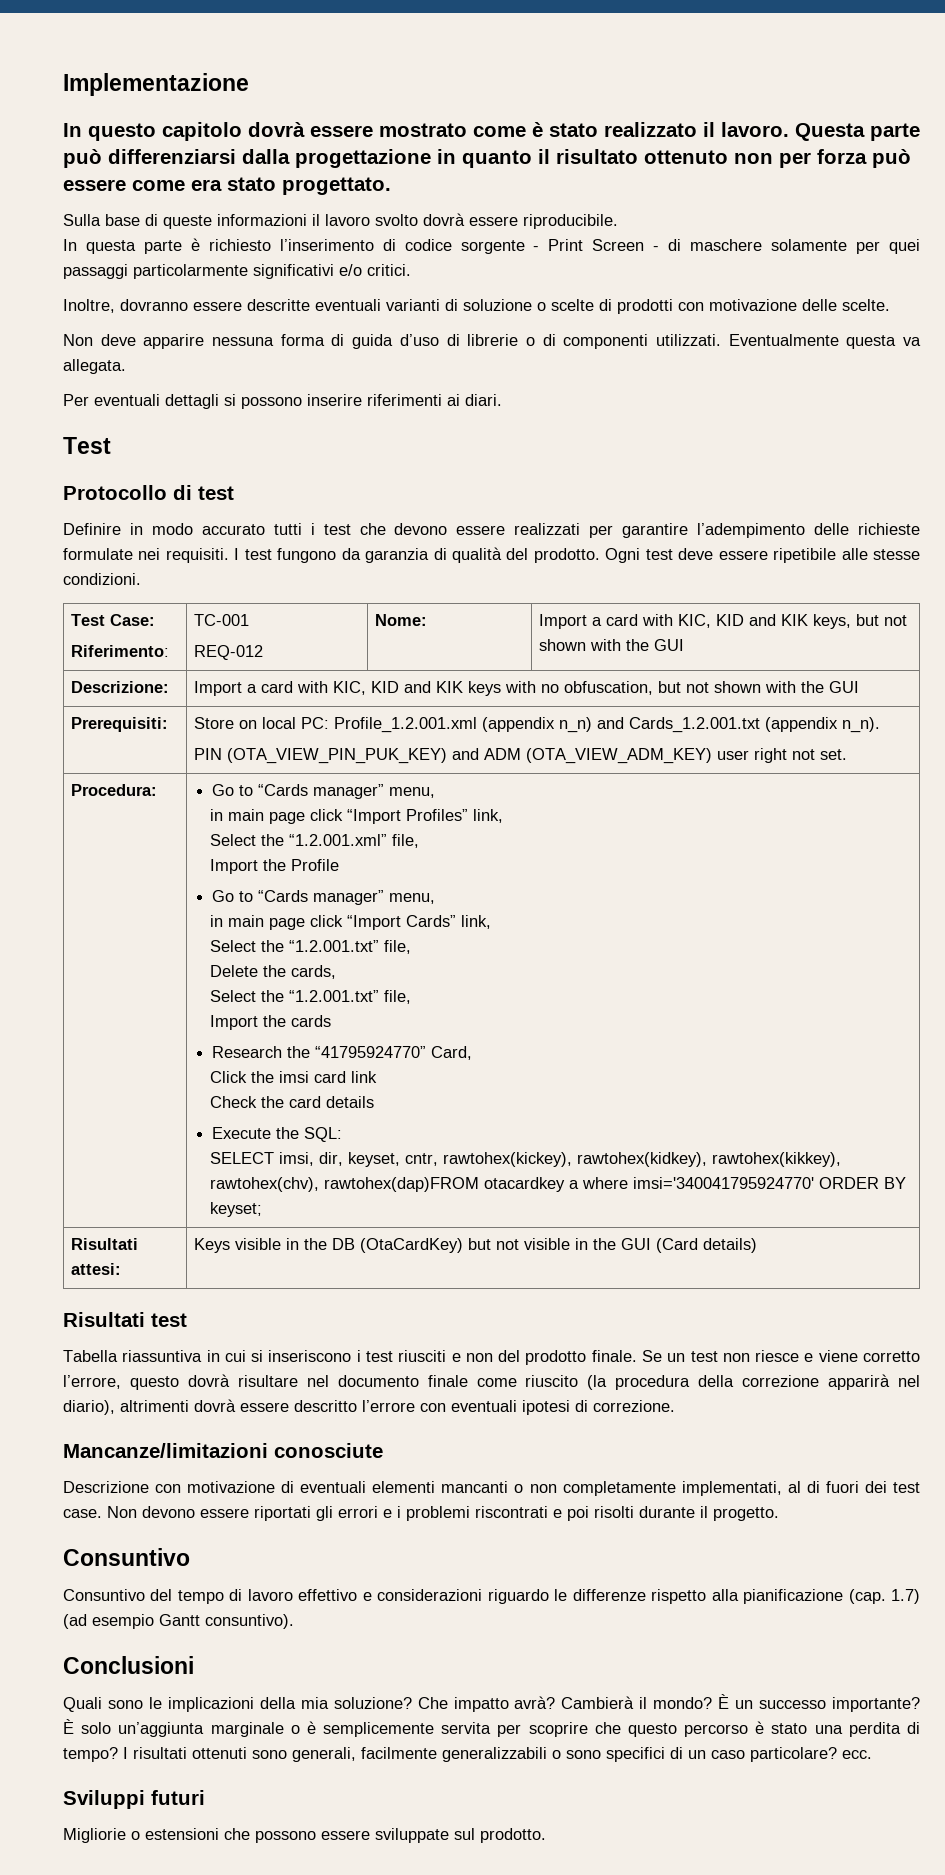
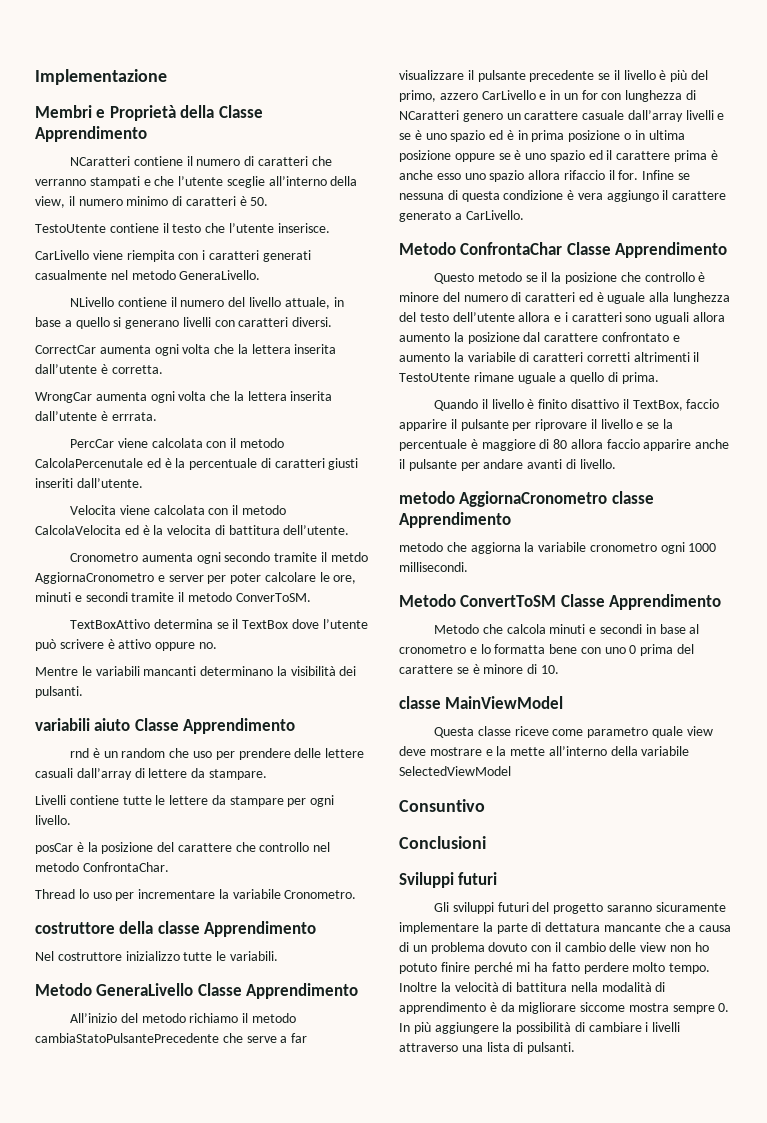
[63,122,920,141] [63,149,911,168] [63,177,391,195] [63,213,618,229] [63,238,921,254] [63,264,411,279] [63,299,890,314] [63,334,921,349] [63,359,126,374] [63,394,502,409] [63,437,111,454] [63,485,234,500] [63,523,920,538] [63,547,921,563] [63,573,141,585] [70,614,155,626] [70,645,169,657] [193,614,249,626] [193,645,263,660] [374,614,427,626] [538,614,907,629] [538,639,684,651] [70,681,169,693] [193,681,859,696] [70,717,168,732] [193,717,880,733] [193,748,847,764] [70,784,157,796] [211,784,435,799] [209,809,503,824] [209,834,419,848] [209,859,339,874] [211,890,435,905] [209,915,491,930] [209,940,411,954] [209,965,336,979] [209,990,411,1004] [209,1015,331,1030] [211,1046,472,1060] [209,1071,377,1083] [209,1096,374,1108] [211,1127,342,1142] [209,1152,841,1167] [209,1177,906,1192] [209,1202,262,1217] [70,1238,138,1250] [70,1263,121,1275] [193,1238,757,1253] [63,1312,187,1327] [63,1350,921,1365] [63,1374,921,1390] [63,1399,675,1415] [63,1443,383,1458] [63,1481,921,1496] [63,1506,779,1521] [63,1548,190,1566] [63,1589,920,1604] [63,1614,294,1629] [63,1656,194,1674] [63,1694,920,1712] [63,1719,920,1737] [63,1747,872,1762] [63,1790,205,1809] [63,1828,546,1843] In questo capitolo dovrà essere mostrato come è stato realizzato il lavoro. Questa parte può differenziarsi dalla progettazione in quanto il risultato ottenuto non per forza può essere come era stato progettato. // Sulla base di queste informazioni il lavoro svolto dovrà essere riproducibile. // In questa parte è richiesto l’inserimento di codice sorgente - Print Screen - di maschere solamente per quei passaggi particolarmente significativi e/o critici. // Inoltre, dovranno essere descritte eventuali varianti di soluzione o scelte di prodotti con motivazione delle scelte. // Non deve apparire nessuna forma di guida d’uso di librerie o di componenti utilizzati. Eventualmente questa va allegata. // Per eventuali dettagli si possono inserire riferimenti ai diari. // Test // Protocollo di test // Definire in modo accurato tutti i test che devono essere realizzati per garantire l’adempimento delle richieste formulate nei requisiti. I test fungono da garanzia di qualità del prodotto. Ogni test deve essere ripetibile alle stesse condizioni. // Test Case: // Riferimento: | TC-001 // REQ-012 | Nome: | Import a card with KIC, KID and KIK keys, but not shown with the GUI // Descrizione: | Import a card with KIC, KID and KIK keys with no obfuscation, but not shown with the GUI // Prerequisiti: | Store on local PC: Profile_1.2.001.xml (appendix n_n) and Cards_1.2.001.txt (appendix n_n). // PIN (OTA_VIEW_PIN_PUK_KEY) and ADM (OTA_VIEW_ADM_KEY) user right not set. // Procedura: | Go to “Cards manager” menu, // in main page click “Import Profiles” link, // Select the “1.2.001.xml” file, // Import the Profile // Go to “Cards manager” menu, // in main page click “Import Cards” link, // Select the “1.2.001.txt” file, // Delete the cards, // Select the “1.2.001.txt” file, // Import the cards // Research the “41795924770” Card, // Click the imsi card link // Check the card details // Execute the SQL: // SELECT imsi, dir, keyset, cntr, rawtohex(kickey), rawtohex(kidkey), rawtohex(kikkey), rawtohex(chv), rawtohex(dap)FROM otacardkey a where imsi='340041795924770' ORDER BY keyset; // Risultati attesi: | Keys visible in the DB (OtaCardKey) but not visible in the GUI (Card details) // Risultati test // Tabella riassuntiva in cui si inseriscono i test riusciti e non del prodotto finale. Se un test non riesce e viene corretto l’errore, questo dovrà risultare nel documento finale come riuscito (la procedura della correzione apparirà nel diario), altrimenti dovrà essere descritto l’errore con eventuali ipotesi di correzione. // Mancanze/limitazioni conosciute // Descrizione con motivazione di eventuali elementi mancanti o non completamente implementati, al di fuori dei test case. Non devono essere riportati gli errori e i problemi riscontrati e poi risolti durante il progetto. // Consuntivo // Consuntivo del tempo di lavoro effettivo e considerazioni riguardo le differenze rispetto alla pianificazione (cap. 1.7) (ad esempio Gantt consuntivo). // Conclusioni // Quali sono le implicazioni della mia soluzione? Che impatto avrà? Cambierà il mondo? È un successo importante? È solo un’aggiunta marginale o è semplicemente servita per scoprire che questo percorso è stato una perdita di tempo? I risultati ottenuti sono generali, facilmente generalizzabili o sono specifici di un caso particolare? ecc. // Sviluppi futuri // Migliorie o estensioni che possono essere sviluppate sul prodotto. -> [35,105,263,121] [35,126,147,142] [70,156,332,166] [35,176,358,188] [35,196,269,208] [35,223,330,233] [35,250,311,262] [35,270,261,280] [70,297,344,309] [35,317,333,329] [35,344,337,356] [35,364,163,374] [35,391,333,403] [35,411,157,421] [70,438,284,448] [35,458,359,470] [35,478,143,488] [70,505,286,515] [35,525,350,535] [70,552,368,564] [35,572,357,584] [35,592,311,602] [70,619,368,629] [35,639,217,651] [35,666,357,676] [35,686,83,698] [35,718,296,734] [70,748,365,760] [35,768,267,780] [35,795,335,807] [35,815,71,825] [35,842,331,854] [35,862,169,872] [35,889,357,901] [35,921,317,937] [35,951,278,961] [35,983,359,999] [70,1013,296,1023] [35,1033,308,1043] [399,70,709,82] [399,90,697,102] [399,110,725,122] [399,130,685,142] [399,150,718,162] [399,170,691,182] [399,190,727,202] [399,210,524,222] [399,242,728,258] [434,272,706,284] [399,292,731,304] [399,312,726,324] [399,332,680,344] [399,352,700,362] [399,372,659,384] [434,399,720,411] [399,419,674,431] [399,439,730,451] [399,459,616,471] [399,491,654,507] [399,512,511,528] [399,542,717,554] [399,562,468,572] [399,594,722,610] [434,624,700,634] [399,644,695,656] [399,664,559,674] [399,696,564,709] [434,726,713,738] [399,746,690,756] [399,766,511,776] [399,799,485,812] [399,836,486,849] [399,872,498,888] [434,902,726,914] [399,922,732,934] [399,942,709,954] [399,962,711,974] [399,982,666,992] [399,1002,730,1014] [399,1022,681,1034] [399,1042,576,1054] Membri e Proprietà della Classe Apprendimento // NCaratteri contiene il numero di caratteri che verranno stampati e che l’utente sceglie all’interno della view, il numero minimo di caratteri è 50. // TestoUtente contiene il testo che l’utente inserisce. // CarLivello viene riempita con i caratteri generati casualmente nel metodo GeneraLivello. // NLivello contiene il numero del livello attuale, in base a quello si generano livelli con caratteri diversi. // CorrectCar aumenta ogni volta che la lettera inserita dall’utente è corretta. // WrongCar aumenta ogni volta che la lettera inserita dall’utente è errrata. // PercCar viene calcolata con il metodo CalcolaPercenutale ed è la percentuale di caratteri giusti inseriti dall’utente. // Velocita viene calcolata con il metodo CalcolaVelocita ed è la velocita di battitura dell’utente. // Cronometro aumenta ogni secondo tramite il metdo AggiornaCronometro e server per poter calcolare le ore, minuti e secondi tramite il metodo ConverToSM. // TextBoxAttivo determina se il TextBox dove l’utente può scrivere è attivo oppure no. // Mentre le variabili mancanti determinano la visibilità dei pulsanti. // variabili aiuto Classe Apprendimento // rnd è un random che uso per prendere delle lettere casuali dall’array di lettere da stampare. // Livelli contiene tutte le lettere da stampare per ogni livello. // posCar è la posizione del carattere che controllo nel metodo ConfrontaChar. // Thread lo uso per incrementare la variabile Cronometro. // costruttore della classe Apprendimento // Nel costruttore inizializzo tutte le variabili. // Metodo GeneraLivello Classe Apprendimento // All’inizio del metodo richiamo il metodo cambiaStatoPulsantePrecedente che serve a far visualizzare il pulsante precedente se il livello è più del primo, azzero CarLivello e in un for con lunghezza di NCaratteri genero un carattere casuale dall’array livelli e se è uno spazio ed è in prima posizione o in ultima posizione oppure se è uno spazio ed il carattere prima è anche esso uno spazio allora rifaccio il for. Infine se nessuna di questa condizione è vera aggiungo il carattere generato a CarLivello. // Metodo ConfrontaChar Classe Apprendimento // Questo metodo se il la posizione che controllo è minore del numero di caratteri ed è uguale alla lunghezza del testo dell’utente allora e i caratteri sono uguali allora aumento la posizione dal carattere confrontato e aumento la variabile di caratteri corretti altrimenti il TestoUtente rimane uguale a quello di prima. // Quando il livello è finito disattivo il TextBox, faccio apparire il pulsante per riprovare il livello e se la percentuale è maggiore di 80 allora faccio apparire anche il pulsante per andare avanti di livello. // metodo AggiornaCronometro classe Apprendimento // metodo che aggiorna la variabile cronometro ogni 1000 millisecondi. // Metodo ConvertToSM Classe Apprendimento // Metodo che calcola minuti e secondi in base al cronometro e lo formatta bene con uno 0 prima del carattere se è minore di 10. // classe MainViewModel // Questa classe riceve come parametro quale view deve mostrare e la mette all’interno della variabile SelectedViewModel // Consuntivo // Conclusioni // Sviluppi futuri // Gli sviluppi futuri del progetto saranno sicuramente implementare la parte di dettatura mancante che a causa di un problema dovuto con il cambio delle view non ho potuto finire perché mi ha fatto perdere molto tempo. Inoltre la velocità di battitura nella modalità di apprendimento è da migliorare siccome mostra sempre 0. In più aggiungere la possibilità di cambiare i livelli attraverso una lista di pulsanti.

